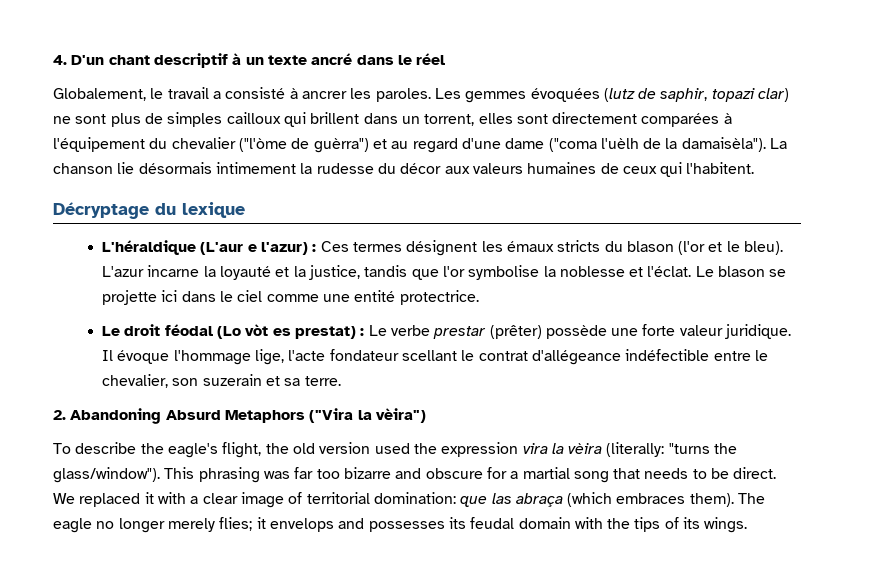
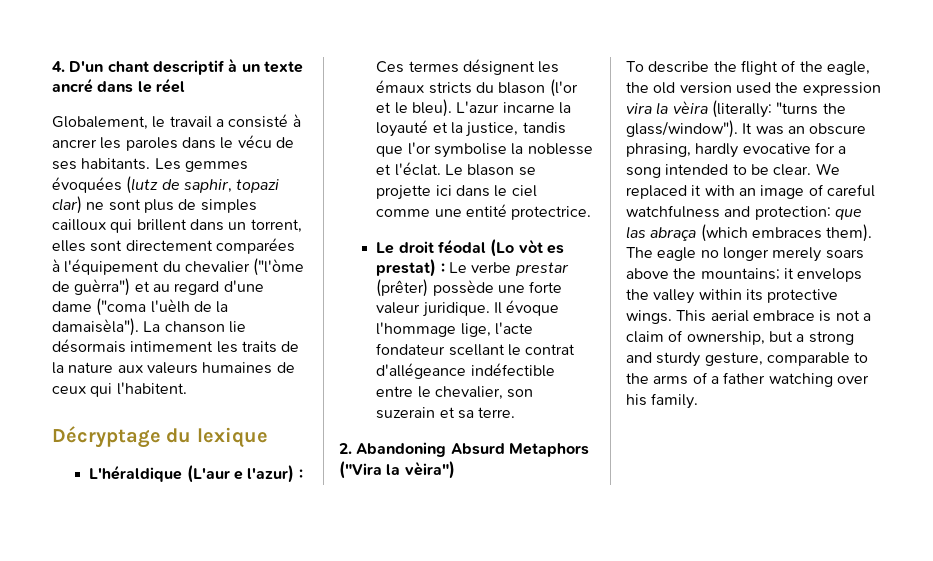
[375,88,431,102] paroles. -> [125,135,294,151] [52,158,151,170] paroles dans le vécu de ses habitants.
[300,163,442,174] la rudesse du décor -> [216,341,300,353] [52,362,114,374] les traits de la nature
[167,442,262,458] eagle's flight, -> [740,60,870,75] flight of the eagle,
[164,467,689,483] This phrasing was far too bizarre and obscure for a martial song that needs -> [742,123,867,135] [626,142,847,158] [626,164,729,178] It was an obscure phrasing, hardly evocative for a song intended
[733,467,777,479] direct. -> [773,164,812,176] clear.
[190,492,456,508] a clear image of territorial domination: -> [738,184,875,199] [626,205,831,220] an image of careful watchfulness and protection:
[219,517,748,533] flies; it envelops and possesses its feudal domain with the tips of its wings. -> [825,249,864,259] [626,268,863,282] [626,289,839,304] [626,310,871,324] [626,330,854,345] [626,352,869,367] [626,372,869,387] [626,393,699,409] soars above the mountains; it envelops the valley within its protective wings. This aerial embrace is not a claim of ownership, but a strong and sturdy gesture, comparable to the arms of a father watching over his family.

